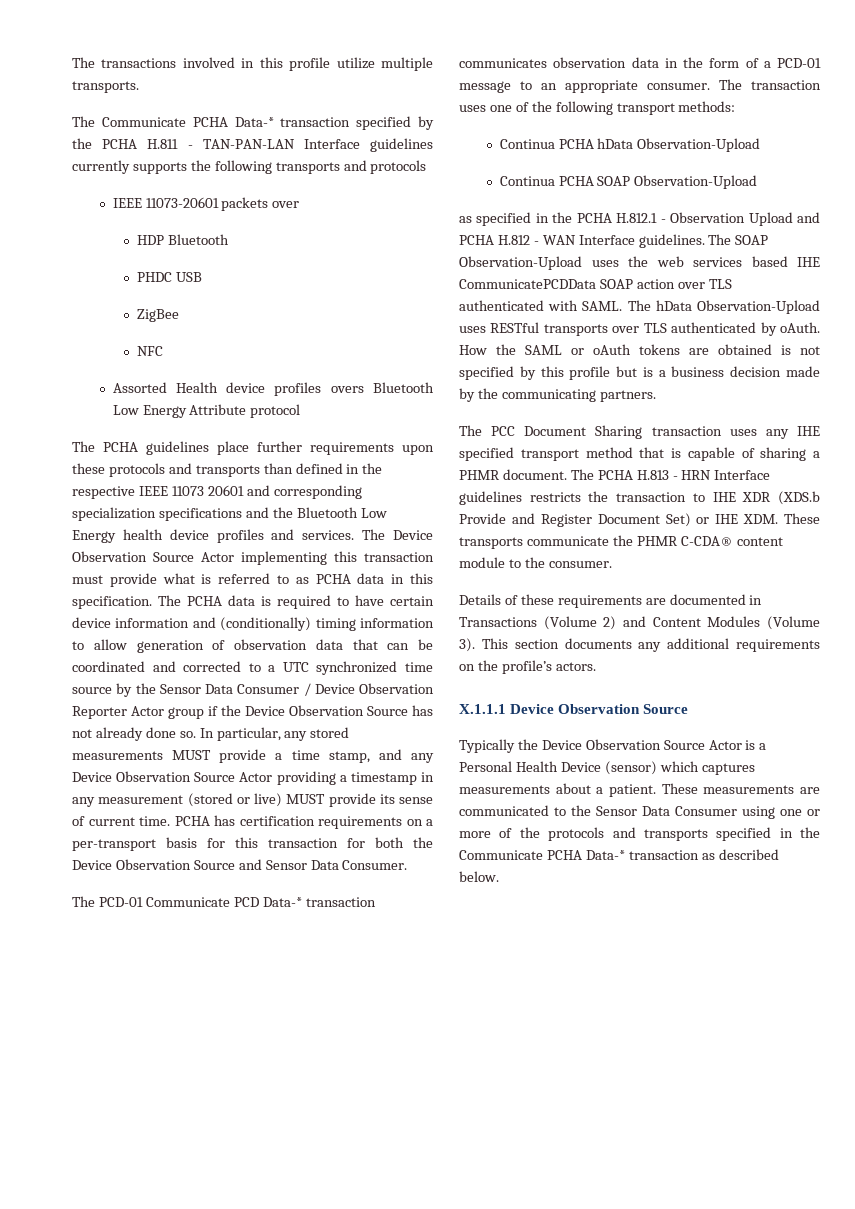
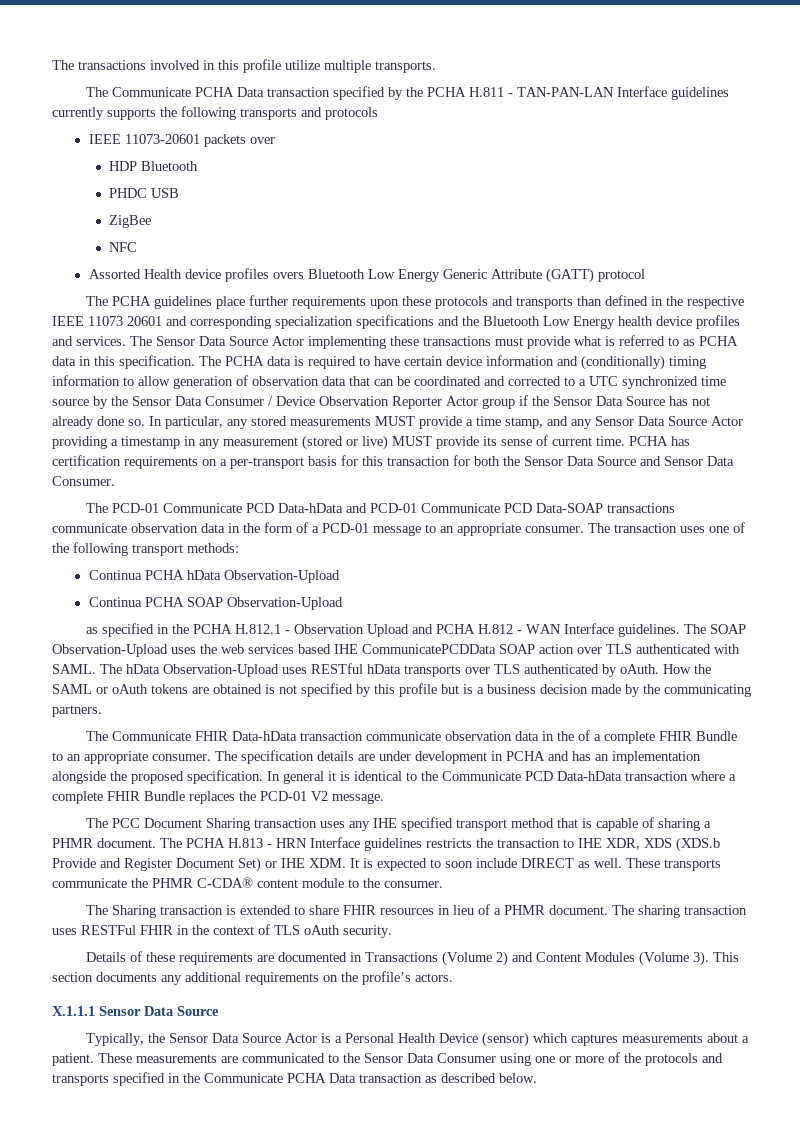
[234,117,274,127] Data-* -> [237,87,265,97] Data
[189,404,247,415] Attribute -> [442,268,594,283] Generic Attribute (GATT)
[393,530,434,540] [72,551,147,562] Device Observation -> [156,336,226,346] Sensor Data
[334,551,434,562] this transaction -> [390,336,491,346] these transactions
[245,705,364,716] Device Observation -> [553,396,623,406] Sensor Data
[72,771,192,782] Device Observation -> [595,416,665,426] Sensor Data
[72,859,191,870] Device Observation -> [524,456,594,466] Sensor Data
[262,897,376,907] [459,58,547,68] Data-* transaction communicates -> [278,503,676,513] [52,523,127,533] Data-hData and PCD-01 Communicate PCD Data-SOAP transactions communicate
(540, 327) none -> [367,664,401,674] hData
(656, 396) none -> [86,730,738,744] [52,750,701,764] [52,770,736,784] [52,791,384,804] // The Communicate FHIR Data-hData transaction communicate observation data in the of a complete FHIR Bundle to an appropriate consumer. The specification details are under development in PCHA and has an implementation alongside the proposed specification. In general it is identical to the Communicate PCD Data-hData transaction where a complete FHIR Bundle replaces the PCD-01 V2 message.
[742,492,772,502] XDR -> [606,838,672,850] XDR, XDS
(779, 519) none -> [350,858,622,871] It is expected to soon include DIRECT as well.
(612, 564) none -> [86,904,748,918] [52,924,392,938] // The Sharing transaction is extended to share FHIR resources in lieu of a PHMR document. The sharing transaction uses RESTFul FHIR in the context of TLS oAuth security.
[510,704,641,714] Device Observation -> [99,1006,174,1016] Sensor Data
[459,739,661,753] Typically the Device Observation -> [86,1033,240,1046] Typically, the Sensor Data
[585,850,625,860] Data-* -> [329,1073,356,1083] Data

